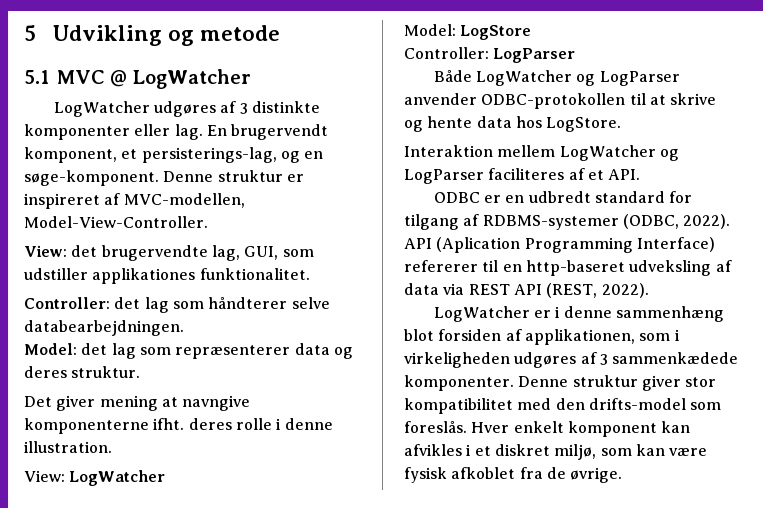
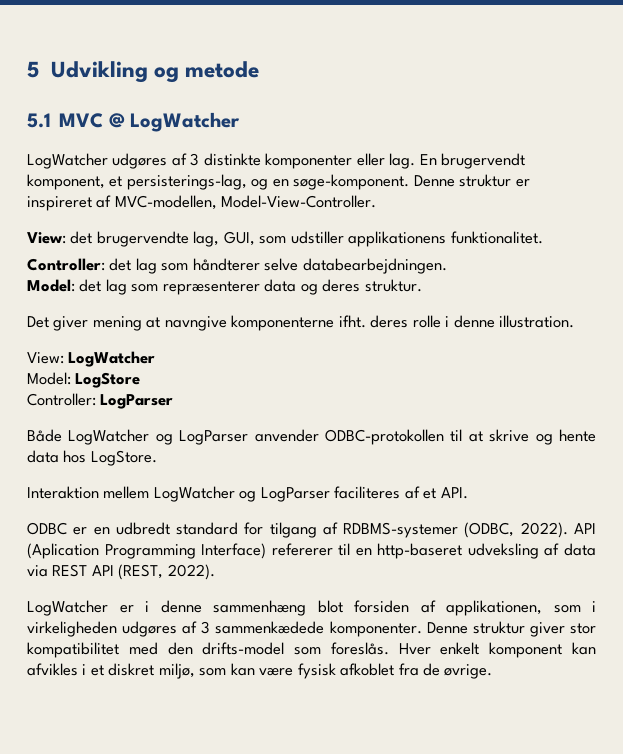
[92,268,196,284] applikationes -> [348,231,447,247] applikationens

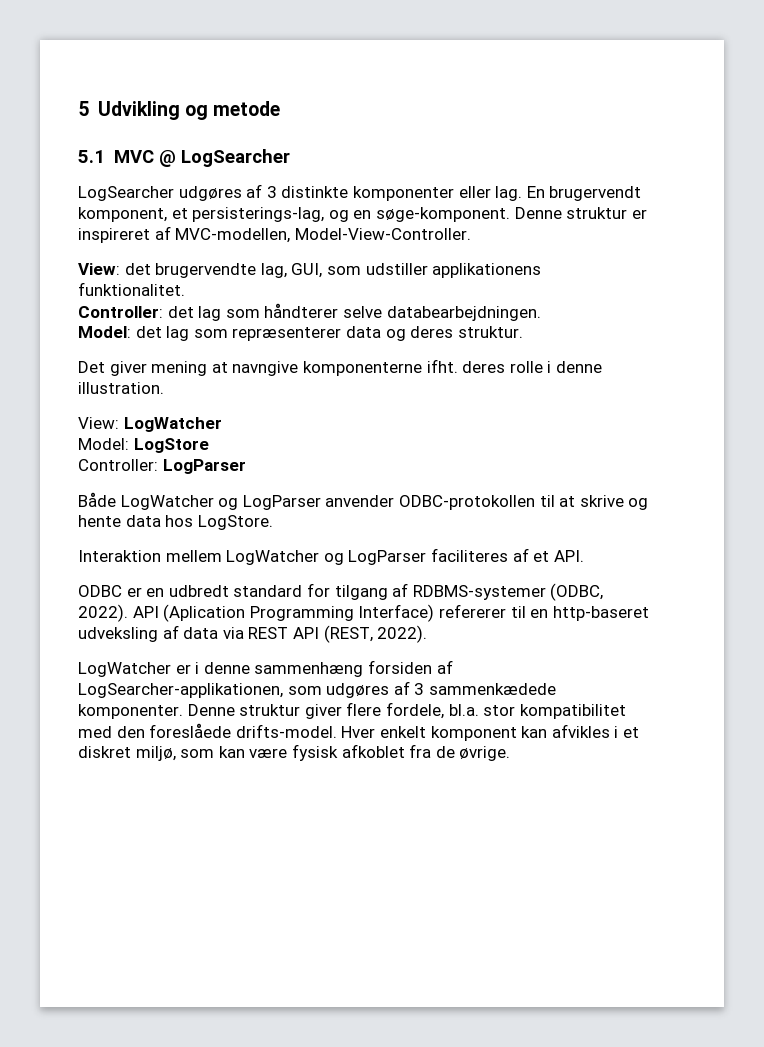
[130,112,241,132] [27,153,108,169] LogWatcher // LogWatcher -> [180,149,290,167] [78,186,174,201] LogSearcher // LogSearcher
[317,600,343,613] blot -> (364, 669) none
[446,600,596,616] [27,621,117,637] applikationen, som i virkeligheden -> [78,683,322,698] LogSearcher-applikationen, som
(565, 629) none -> [346,702,479,719] flere fordele, bl.a.
[202,642,389,655] drifts-model som foreslås. -> [149,723,337,738] foreslåede drifts-model.

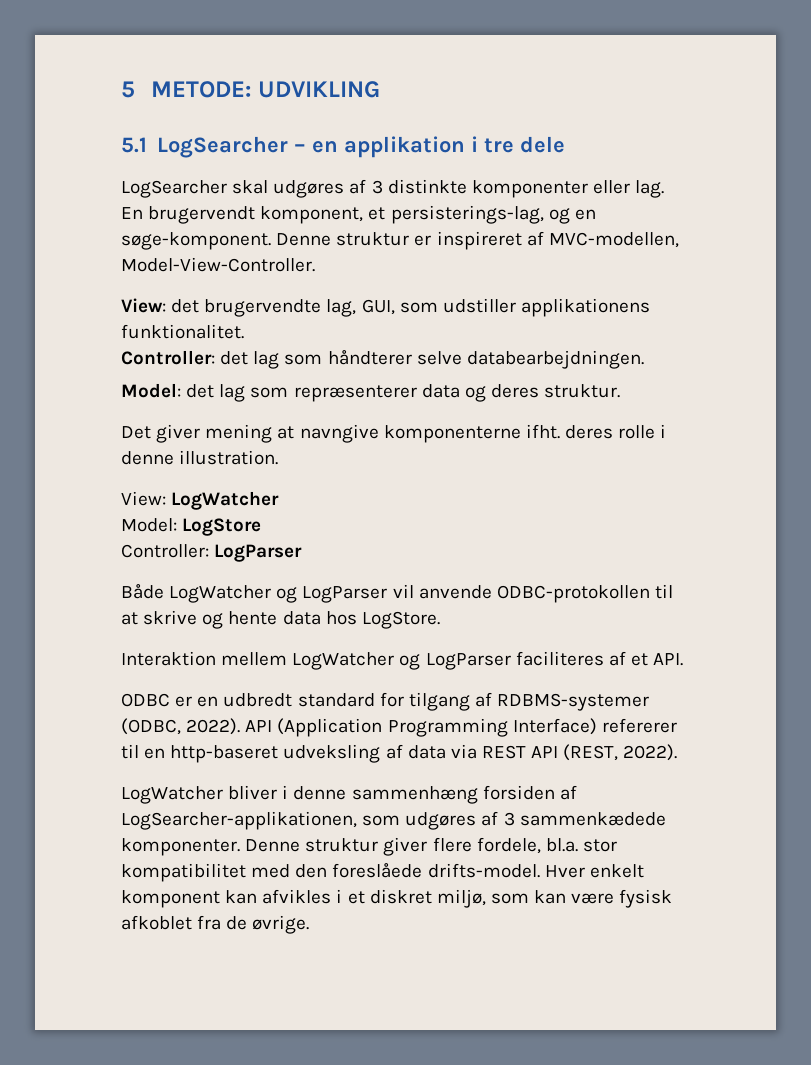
[97,101,281,120] Udvikling og metode -> [151,81,380,98] METODE: UDVIKLING
[113,149,290,167] [78,186,174,201] MVC @ LogSearcher // LogSearcher -> [156,136,565,158] [121,180,269,198] LogSearcher – en applikation i tre dele // LogSearcher skal
[325,495,395,507] anvender -> [392,584,492,599] vil anvende
[163,604,246,622] (Aplication -> [277,718,383,737] (Application
[175,664,191,674] er -> [228,785,278,800] bliver

